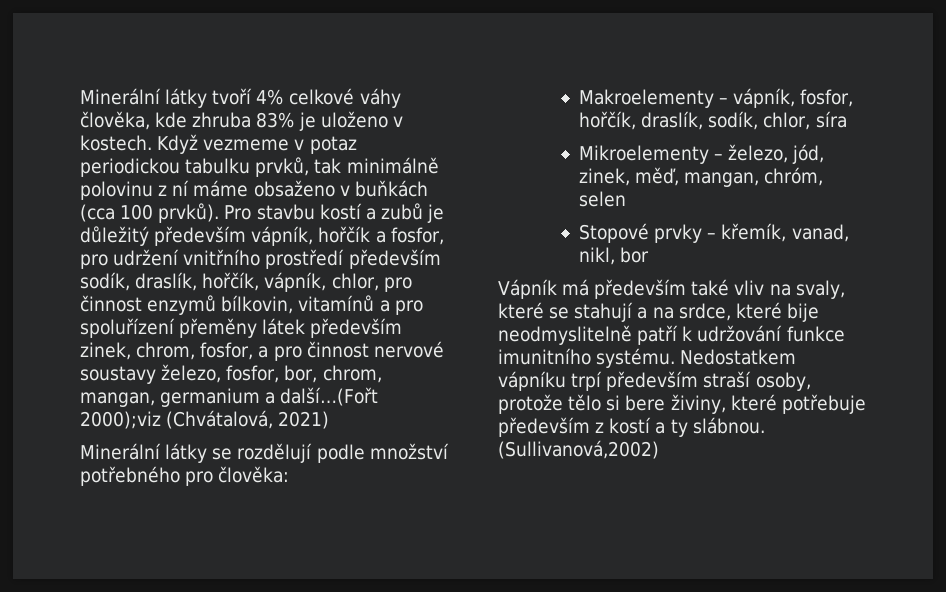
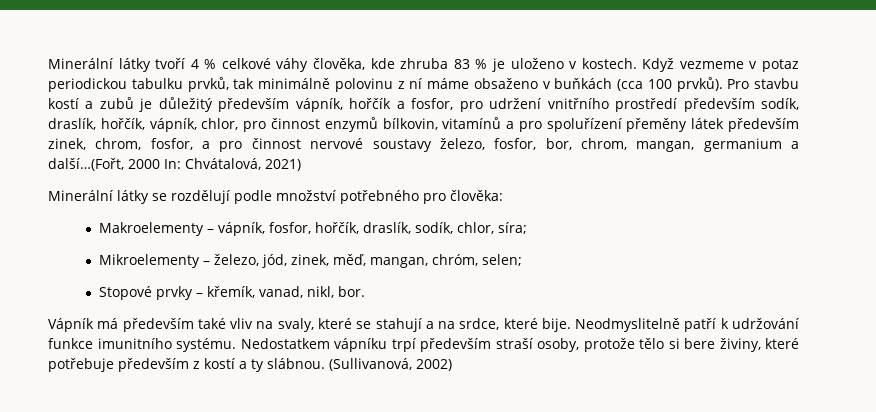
[256,89,284,105] 4% -> [190,59,217,69] 4 %
[256,112,295,128] 83% -> [453,59,488,69] 83 %
[280,387,379,406] [80,410,274,429] další…(Fořt 2000);viz (Chvátalová, -> [48,158,261,171] další…(Fořt, 2000 In: Chvátalová,
[815,111,847,128] síra -> [497,222,527,234] síra;
[579,191,627,207] selen -> [481,254,522,266] selen;
[620,247,650,263] bor -> [337,286,365,297] bor.
[786,303,819,322] [498,325,632,345] bije neodmyslitelně -> [541,318,681,332] bije. Neodmyslitelně
[498,440,659,459] (Sullivanová,2002) -> [329,358,452,371] (Sullivanová, 2002)

